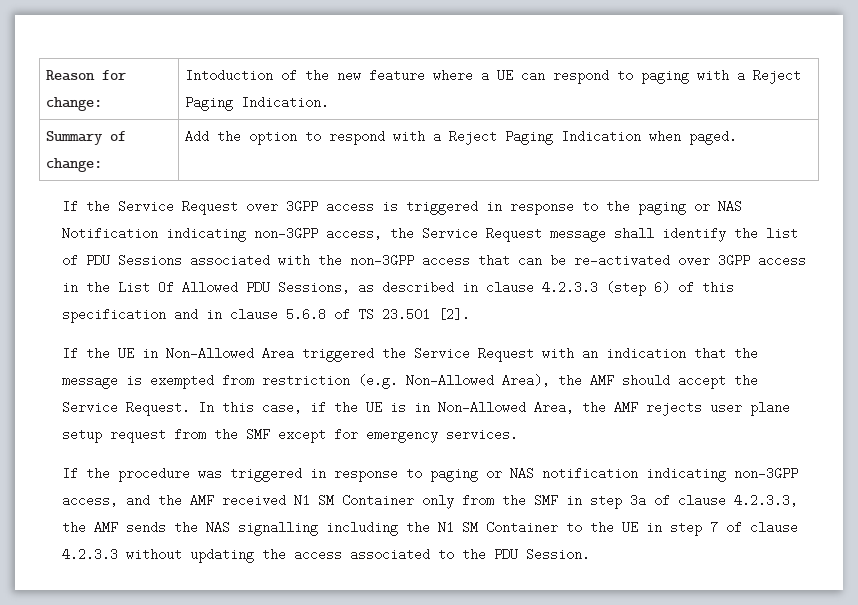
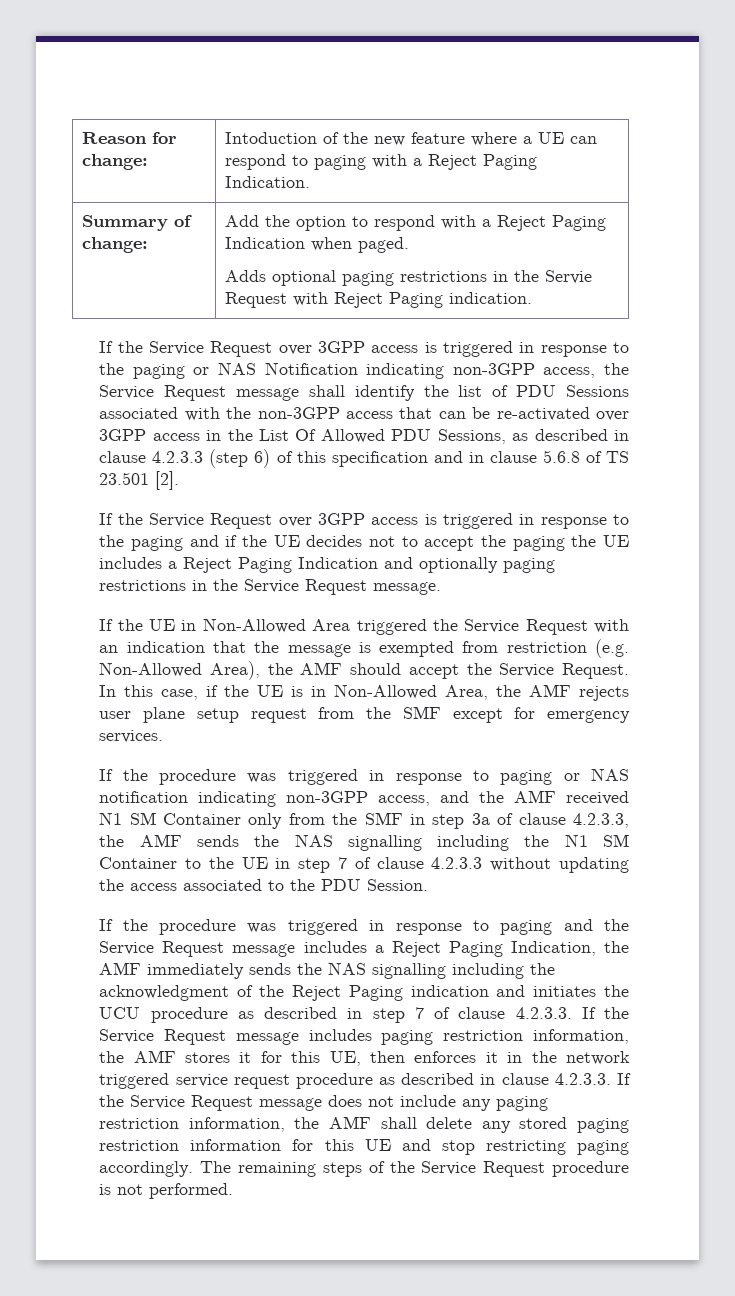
(738, 137) none -> [224,270,592,286] [224,292,532,308] // Adds optional paging restrictions in the Servie Request with Reject Paging indication.
(470, 314) none -> [99,513,630,529] [99,535,629,551] [99,557,556,573] [99,579,442,595] // If the Service Request over 3GPP access is triggered in response to the paging and if the UE decides not to accept the paging the UE includes a Reject Paging Indication and optionally paging restrictions in the Service Request message.
(590, 554) none -> [99,919,629,935] [99,941,629,957] [99,962,556,979] [99,985,629,1001] [99,1007,630,1023] [99,1029,629,1045] [99,1050,631,1066] [99,1073,632,1089] [99,1095,549,1111] [99,1116,629,1133] [99,1139,629,1155] [99,1161,629,1177] [99,1183,234,1199] // If the procedure was triggered in response to paging and the Service Request message includes a Reject Paging Indication, the AMF immediately sends the NAS signalling including the acknowledgment of the Reject Paging indication and initiates the UCU procedure as described in step 7 of clause 4.2.3.3. If the Service Request message includes paging restriction information, the AMF stores it for this UE, then enforces it in the network triggered service request procedure as described in clause 4.2.3.3. If the Service Request message does not include any paging restriction information, the AMF shall delete any stored paging restriction information for this UE and stop restricting paging accordingly. The remaining steps of the Service Request procedure is not performed.

